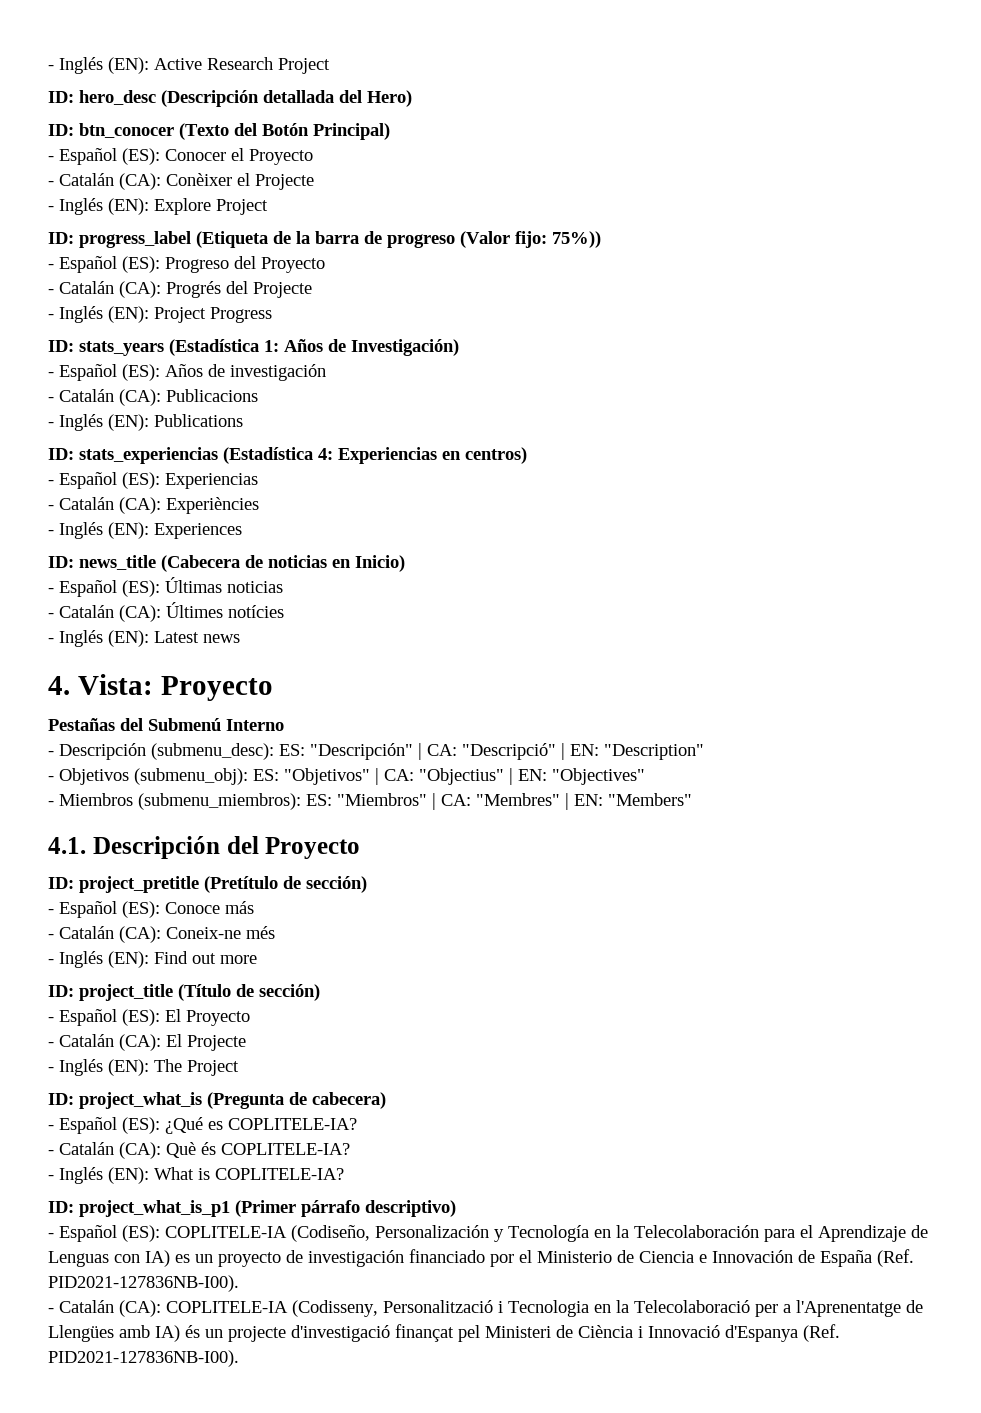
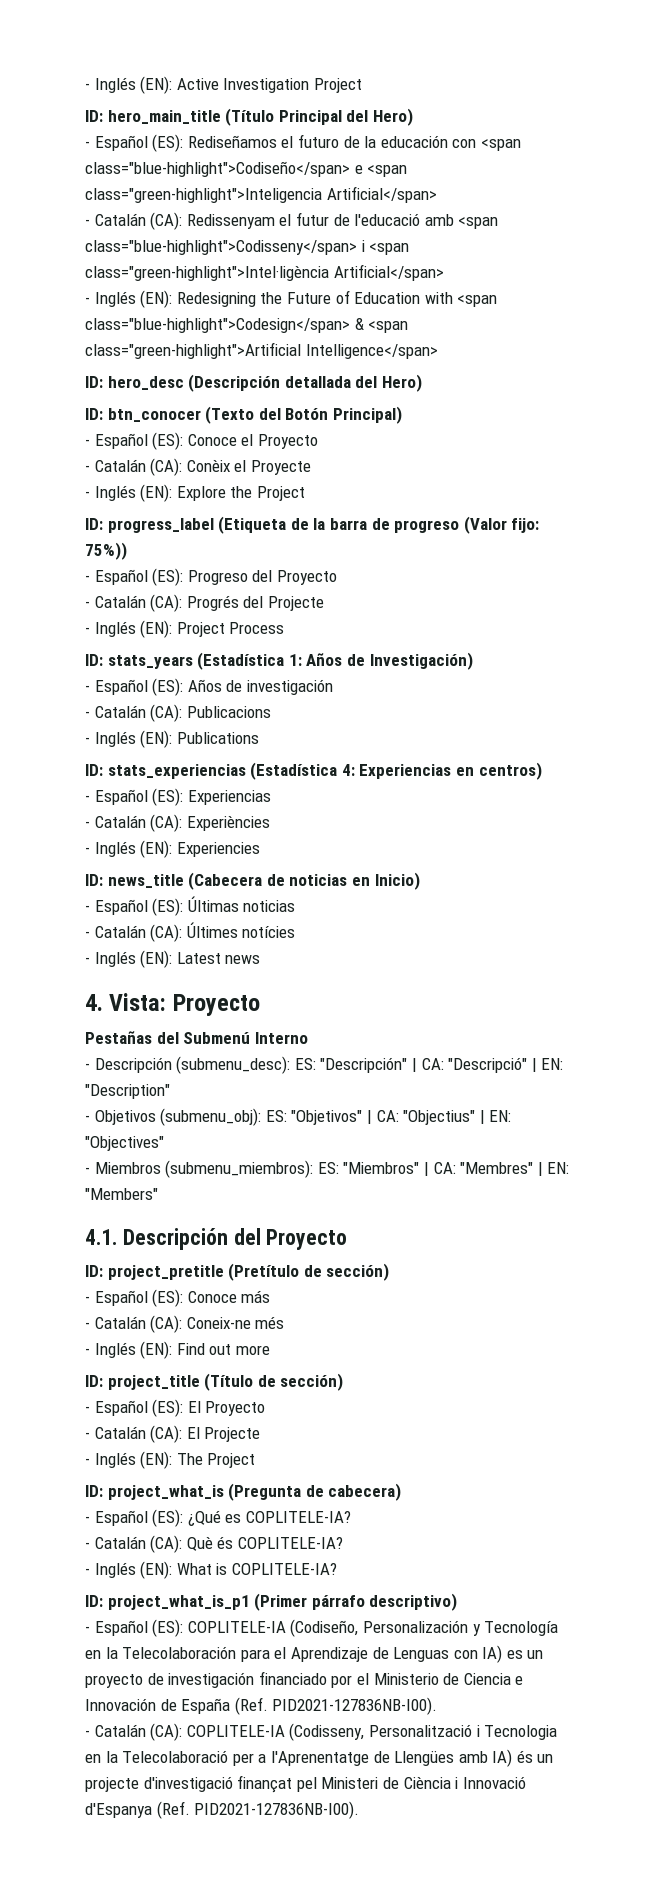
[207,57,330,74] Research Project -> [223,78,362,93] [85,108,413,126] [85,134,521,152] [85,161,408,177] [85,186,437,203] [85,212,499,230] [85,240,410,255] [85,264,444,281] [85,290,498,308] [85,318,409,333] [85,342,438,359] Investigation Project // ID: hero_main_title (Título Principal del Hero) // - Español (ES): Rediseñamos el futuro de la educación con <span class="blue-highlight">Codiseño</span> e <span class="green-highlight">Inteligencia Artificial</span> // - Catalán (CA): Redissenyam el futur de l'educació amb <span class="blue-highlight">Codisseny</span> i <span class="green-highlight">Intel·ligència Artificial</span> // - Inglés (EN): Redesigning the Future of Education with <span class="blue-highlight">Codesign</span> & <span class="green-highlight">Artificial Intelligence</span>
[165,149,226,161] Conocer -> [187,434,237,446] Conoce
[166,173,314,190] Conèixer el Projecte -> [186,459,311,475] Conèix el Proyecte
(211, 206) none -> [230,486,253,498] the
[210,307,272,323] Progress -> [229,622,285,634] Process
[154,523,242,539] Experiences -> [176,842,260,857] Experiencies

